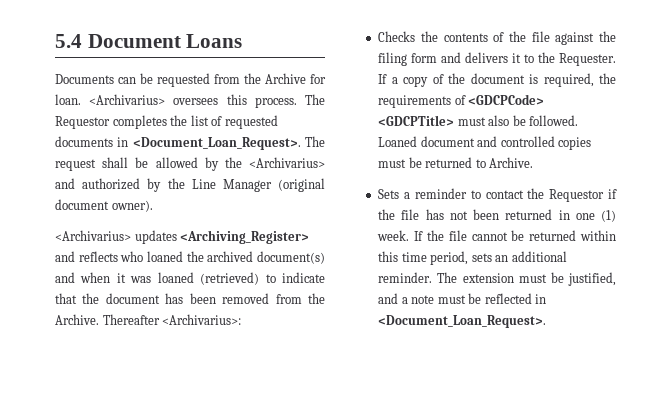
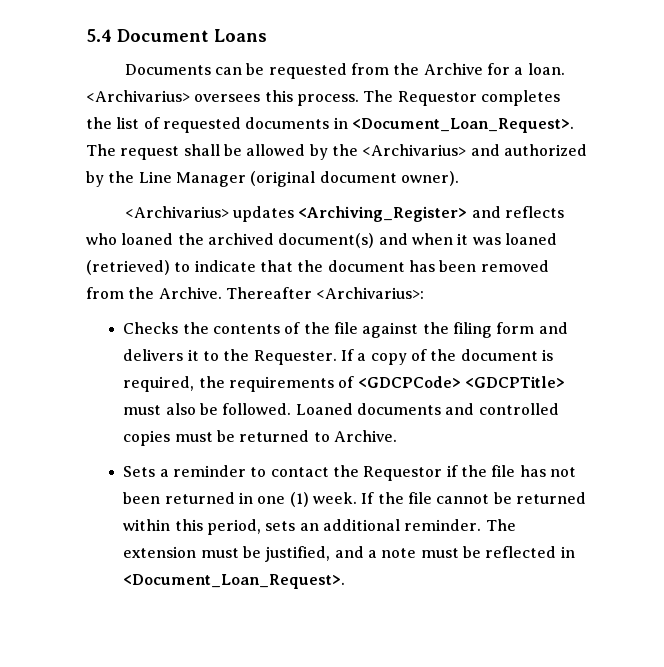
(326, 79) none -> [514,67,524,75] a
[420,136,475,147] document -> [356,403,441,415] documents
[401,252,427,262] time -> (203, 525) none

